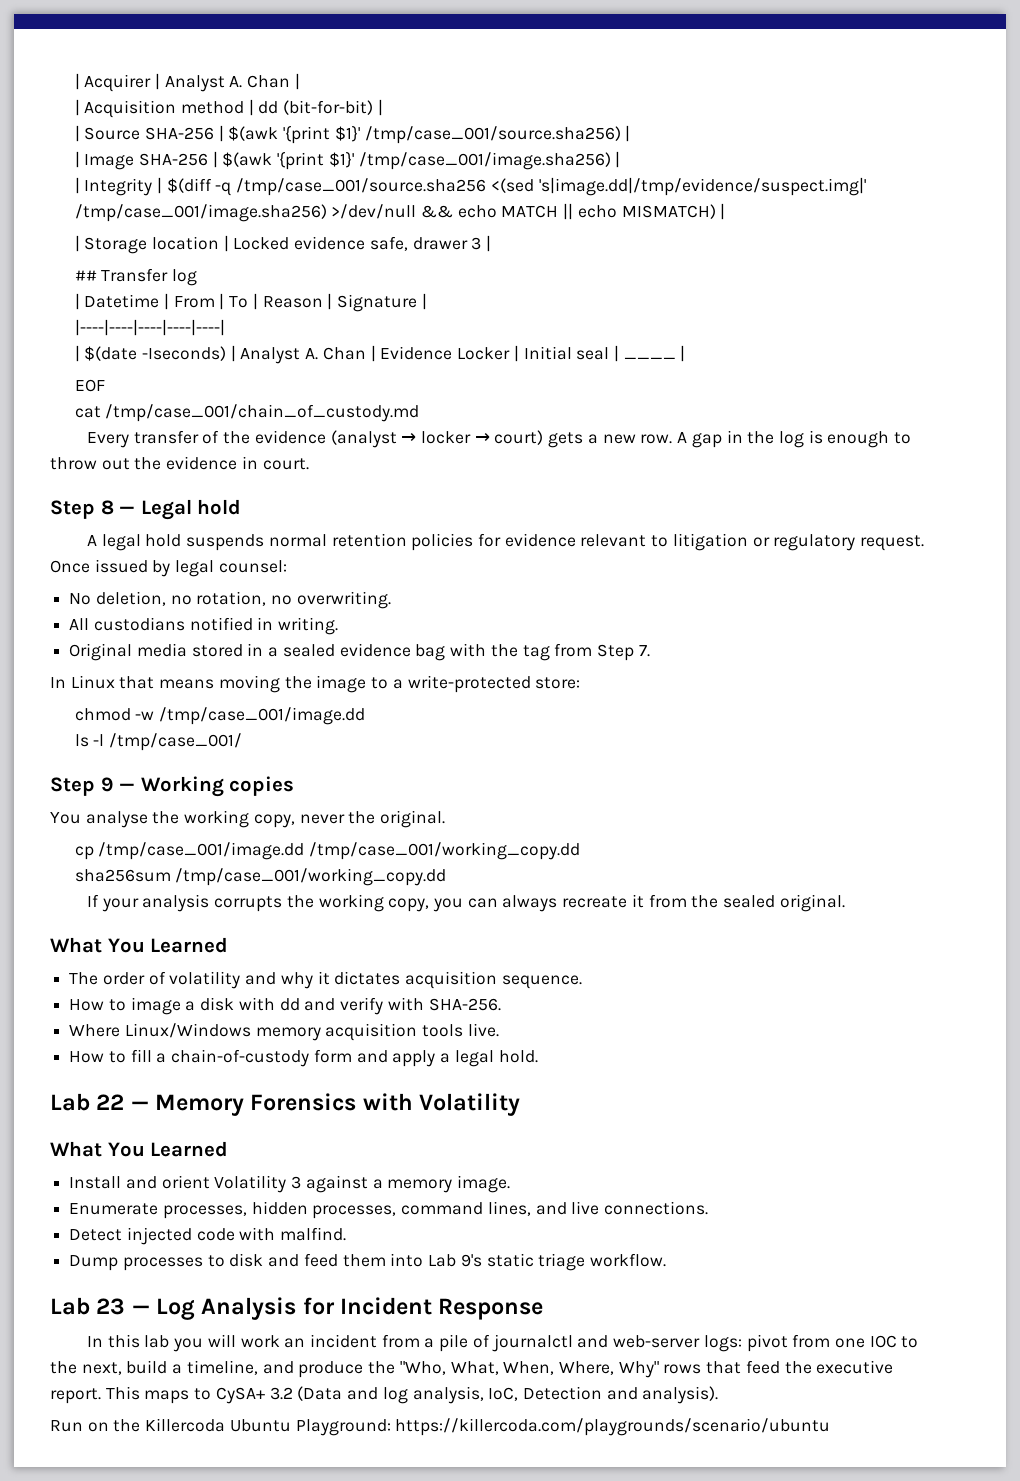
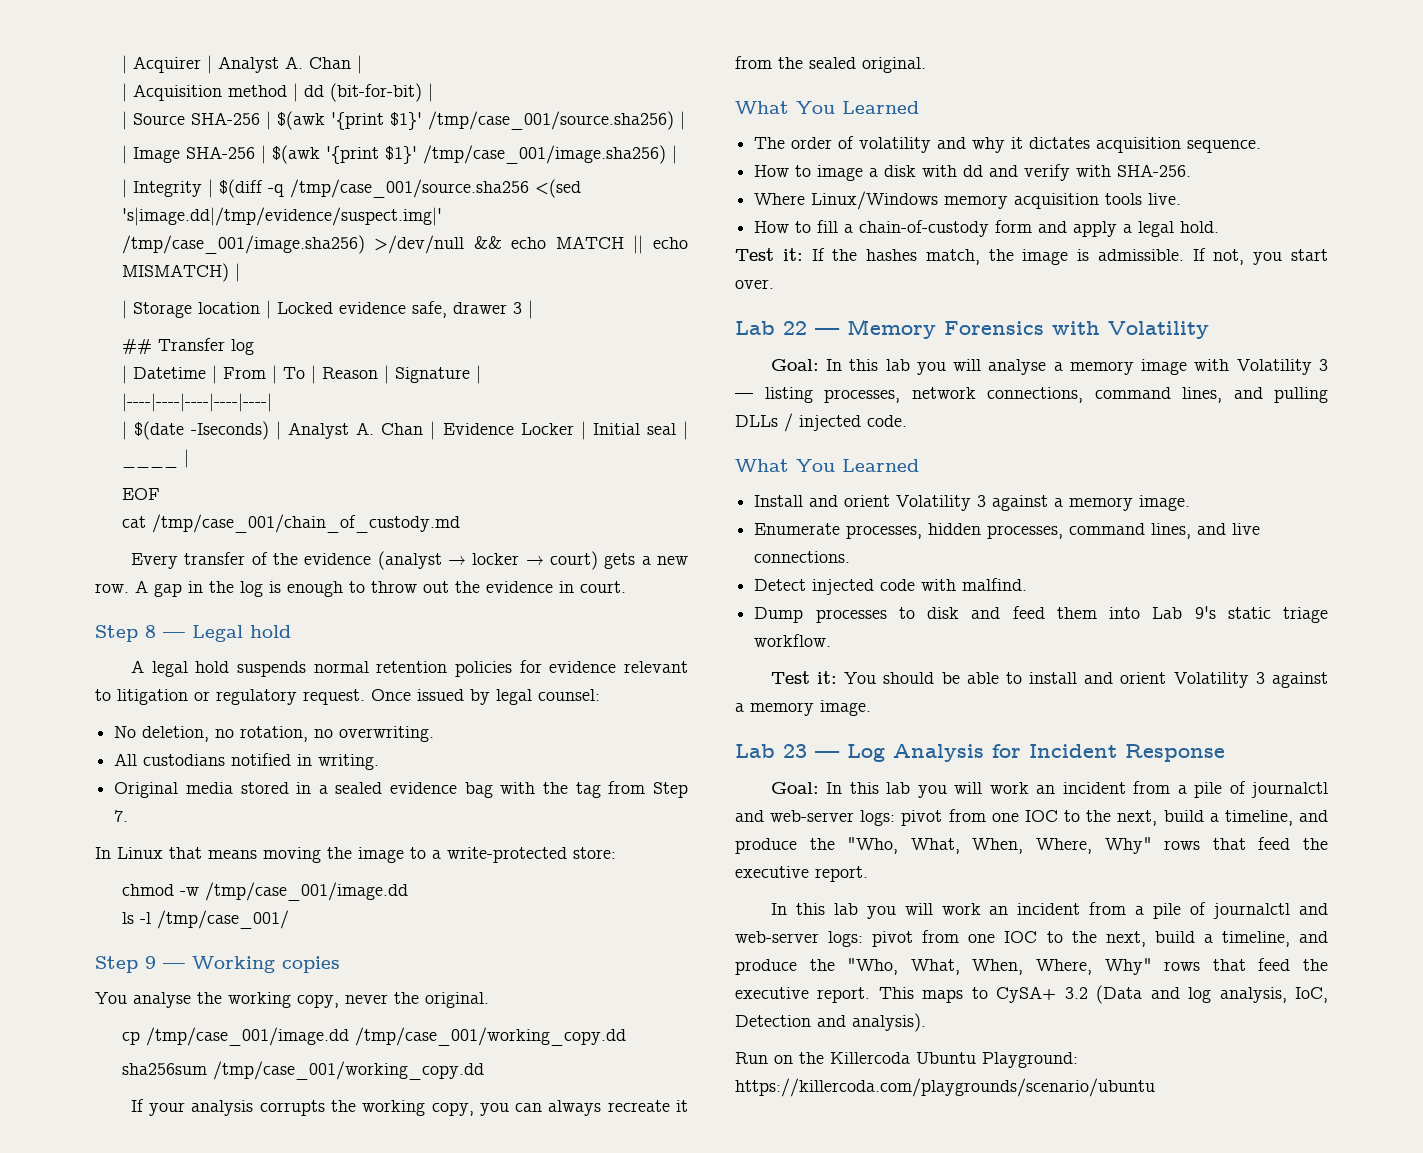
(538, 1056) none -> [735,248,1328,265] [735,279,774,289] // Test it: If the hashes match, the image is admissible. If not, you start over.
(521, 1104) none -> [770,359,1328,375] [735,387,1328,403] [735,413,907,432] // Goal: In this lab you will analyse a memory image with Volatility 3 — listing processes, network connections, command lines, and pulling DLLs / injected code.
(666, 1260) none -> [770,671,1328,688] [735,700,871,716] // Test it: You should be able to install and orient Volatility 3 against a memory image.
(544, 1309) none -> [770,781,1328,798] [735,809,1328,826] [735,837,1328,854] [735,866,868,882] // Goal: In this lab you will work an incident from a pile of journalctl and web-server logs: pivot from one IOC to the next, build a timeline, and produce the "Who, What, When, Where, Why" rows that feed the executive report.

